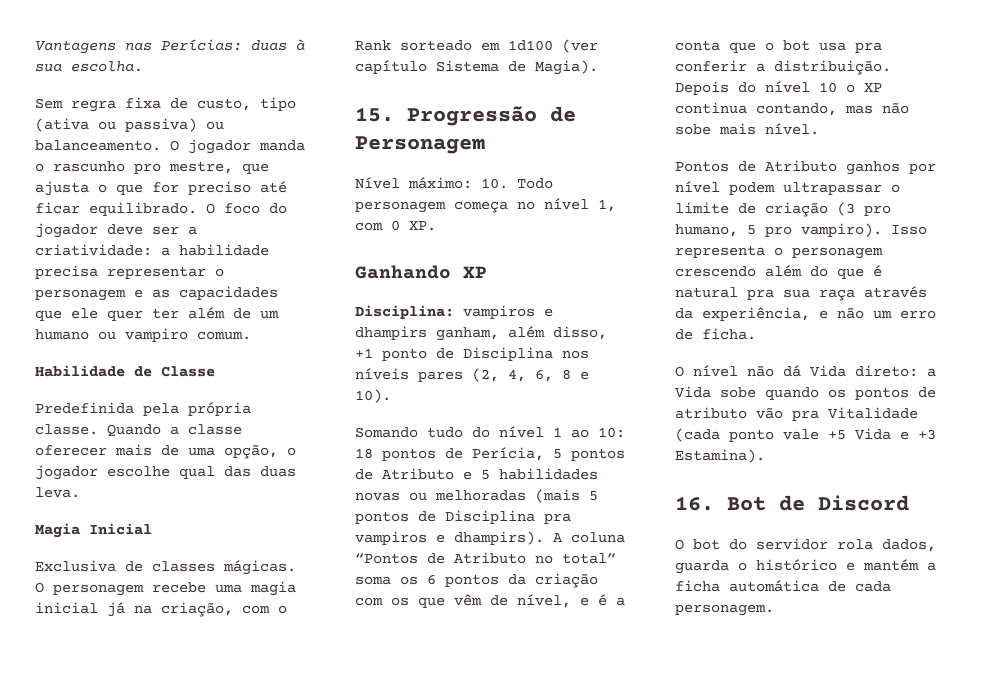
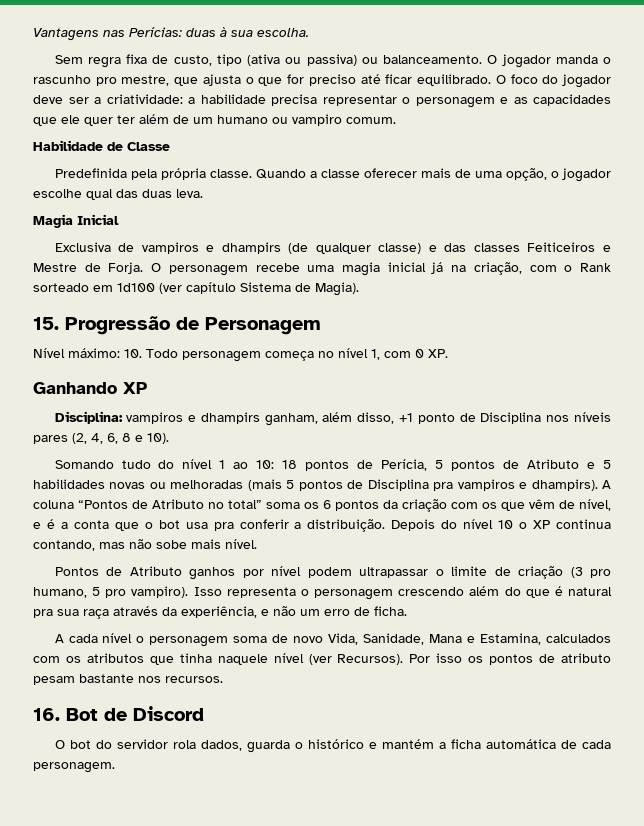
[152,560,296,575] classes mágicas. -> [141,242,611,254] [33,262,144,274] vampiros e dhampirs (de qualquer classe) e das classes Feiticeiros e Mestre de Forja.
[675,365,936,377] [675,386,936,400] [675,407,918,421] [675,428,936,442] [675,449,765,463] O nível não dá Vida direto: a Vida sobe quando os pontos de atributo vão pra Vitalidade (cada ponto vale +5 Vida e +3 Estamina). -> [54,633,612,647] [33,653,612,665] [33,674,223,685] A cada nível o personagem soma de novo Vida, Sanidade, Mana e Estamina, calculados com os atributos que tinha naquele nível (ver Recursos). Por isso os pontos de atributo pesam bastante nos recursos.

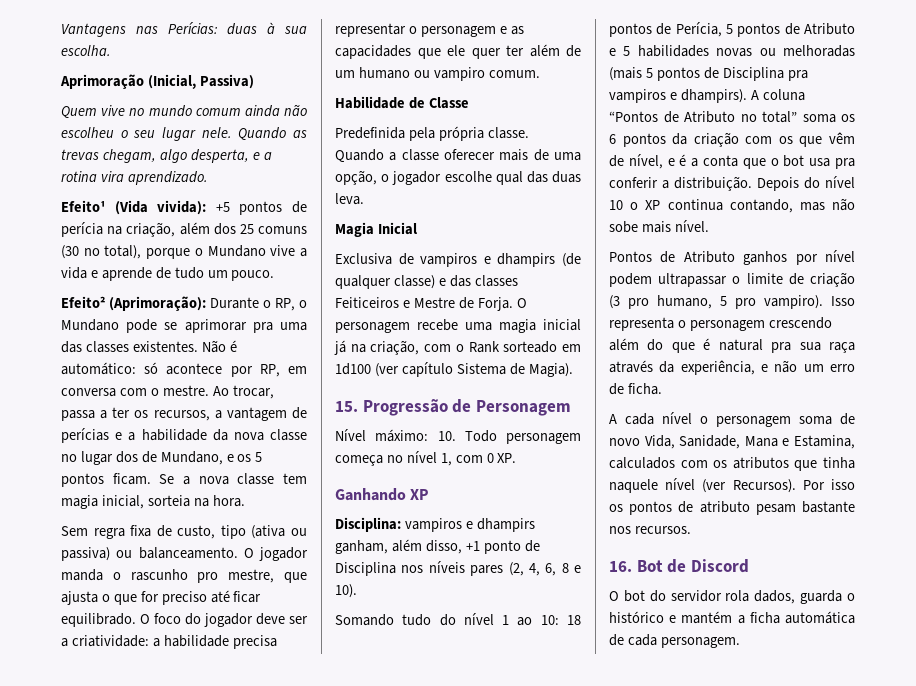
(309, 32) none -> [60,74,254,89] [61,104,307,118] [61,127,307,141] [61,149,272,163] [61,171,208,185] [61,200,307,215] [61,222,307,237] [61,245,307,259] [61,267,275,281] [61,296,307,311] [61,319,307,333] [61,340,237,353] [61,362,307,377] [61,385,274,399] [61,407,307,421] [61,428,307,443] [61,451,263,465] [61,473,307,487] [61,495,245,509] // Aprimoração (Inicial, Passiva) // Quem vive no mundo comum ainda não escolheu o seu lugar nele. Quando as trevas chegam, algo desperta, e a rotina vira aprendizado. // Efeito¹ (Vida vivida): +5 pontos de perícia na criação, além dos 25 comuns (30 no total), porque o Mundano vive a vida e aprende de tudo um pouco. // Efeito² (Aprimoração): Durante o RP, o Mundano pode se aprimorar pra uma das classes existentes. Não é automático: só acontece por RP, em conversa com o mestre. Ao trocar, passa a ter os recursos, a vantagem de perícias e a habilidade da nova classe no lugar dos de Mundano, e os 5 pontos ficam. Se a nova classe tem magia inicial, sorteia na hora.

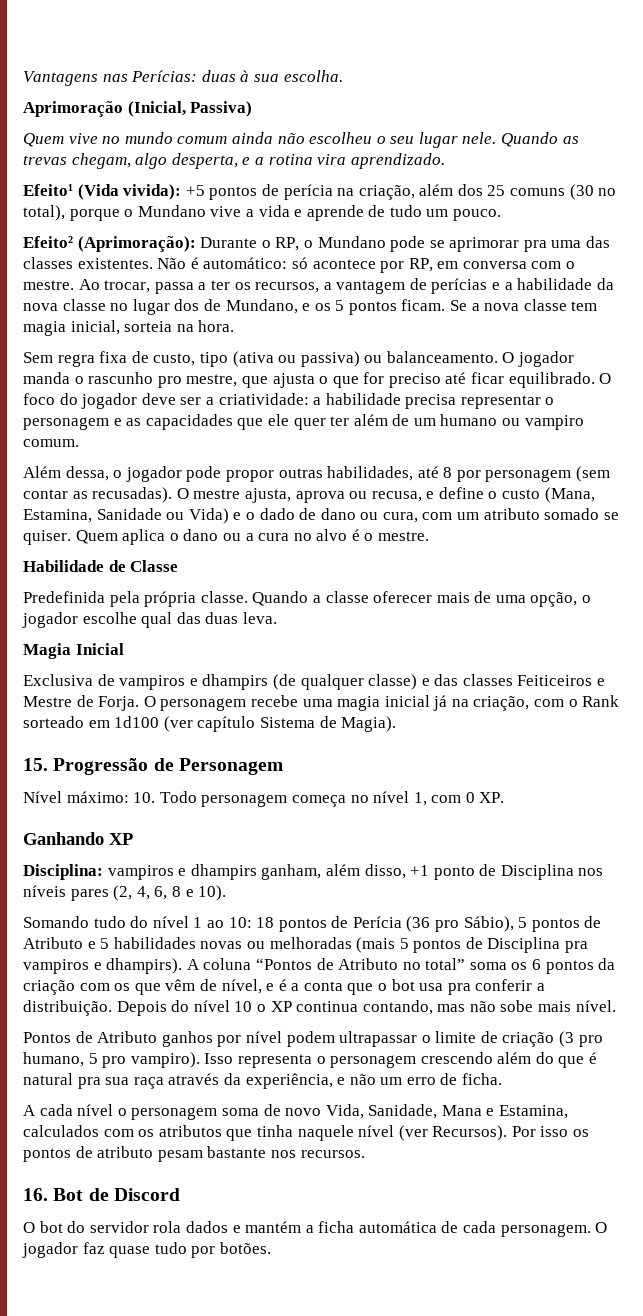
(540, 74) none -> [23,466,611,482] [23,487,595,503] [23,508,619,524] [23,529,430,545] // Além dessa, o jogador pode propor outras habilidades, até 8 por personagem (sem contar as recusadas). O mestre ajusta, aprova ou recusa, e define o custo (Mana, Estamina, Sanidade ou Vida) e o dado de dano ou cura, com um atributo somado se quiser. Quem aplica o dano ou a cura no alvo é o mestre.
[675,22,722,37] Perícia, -> [352,916,514,932] Perícia (36 pro Sábio),
[754,590,855,604] [609,611,664,623] dados, guarda o histórico -> [185,1221,228,1233] dados
(740, 642) none -> [595,1222,608,1233] [22,1242,271,1258] O jogador faz quase tudo por botões.

